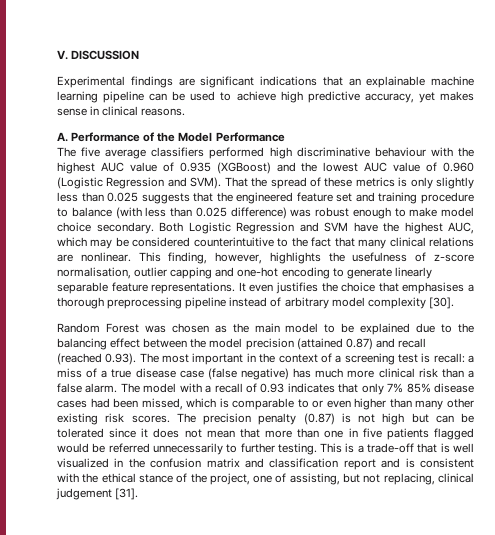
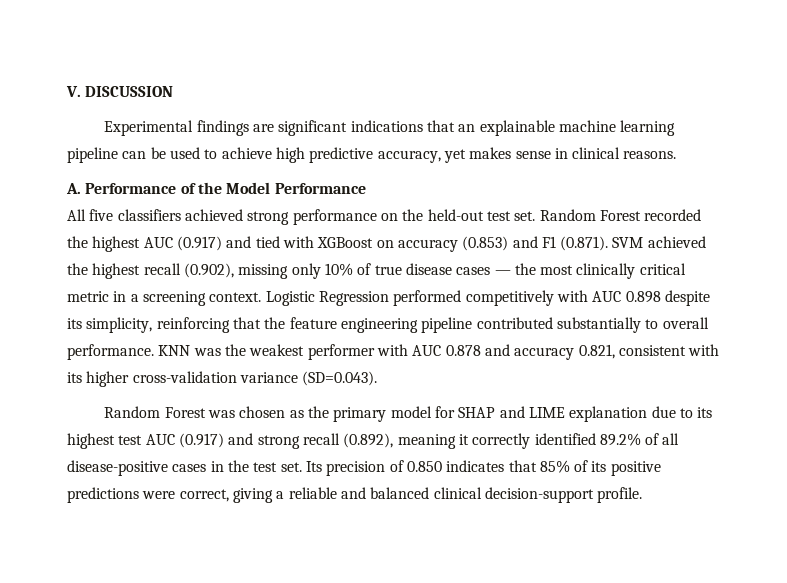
[57,147,474,159] [57,162,475,174] [57,177,475,189] [57,192,474,204] [57,207,474,219] [57,222,474,234] [57,237,474,249] [57,252,474,264] [57,267,432,279] [57,282,475,294] [57,297,454,309] The five average classifiers performed high discriminative behaviour with the highest AUC value of 0.935 (XGBoost) and the lowest AUC value of 0.960 (Logistic Regression and SVM). That the spread of these metrics is only slightly less than 0.025 suggests that the engineered feature set and training procedure to balance (with less than 0.025 difference) was robust enough to make model choice secondary. Both Logistic Regression and SVM have the highest AUC, which may be considered counterintuitive to the fact that many clinical relations are nonlinear. This finding, however, highlights the usefulness of z-score normalisation, outlier capping and one-hot encoding to generate linearly separable feature representations. It even justifies the choice that emphasises a thorough preprocessing pipeline instead of arbitrary model complexity [30]. -> [67,209,702,225] [67,236,706,252] [67,263,686,279] [67,290,710,306] [67,317,709,333] [67,344,720,360] [67,371,378,387] All five classifiers achieved strong performance on the held-out test set. Random Forest recorded the highest AUC (0.917) and tied with XGBoost on accuracy (0.853) and F1 (0.871). SVM achieved the highest recall (0.902), missing only 10% of true disease cases — the most clinically critical metric in a screening context. Logistic Regression performed competitively with AUC 0.898 despite its simplicity, reinforcing that the feature engineering pipeline contributed substantially to overall performance. KNN was the weakest performer with AUC 0.878 and accuracy 0.821, consistent with its higher cross-validation variance (SD=0.043).
[254,323,474,335] [57,338,426,350] [57,353,474,365] [57,368,475,380] [57,383,474,395] [57,398,475,410] [57,413,474,425] [57,428,474,440] [57,443,475,455] [57,458,474,470] [57,473,475,485] [56,488,139,500] main model to be explained due to the balancing effect between the model precision (attained 0.87) and recall (reached 0.93). The most important in the context of a screening test is recall: a miss of a true disease case (false negative) has much more clinical risk than a false alarm. The model with a recall of 0.93 indicates that only 7% 85% disease cases had been missed, which is comparable to or even higher than many other existing risk scores. The precision penalty (0.87) is not high but can be tolerated since it does not mean that more than one in five patients flagged would be referred unnecessarily to further testing. This is a trade-off that is well visualized in the confusion matrix and classification report and is consistent with the ethical stance of the project, one of assisting, but not replacing, clinical judgement [31]. -> [333,406,713,422] [67,433,680,449] [67,460,661,476] [67,487,643,503] primary model for SHAP and LIME explanation due to its highest test AUC (0.917) and strong recall (0.892), meaning it correctly identified 89.2% of all disease-positive cases in the test set. Its precision of 0.850 indicates that 85% of its positive predictions were correct, giving a reliable and balanced clinical decision-support profile.

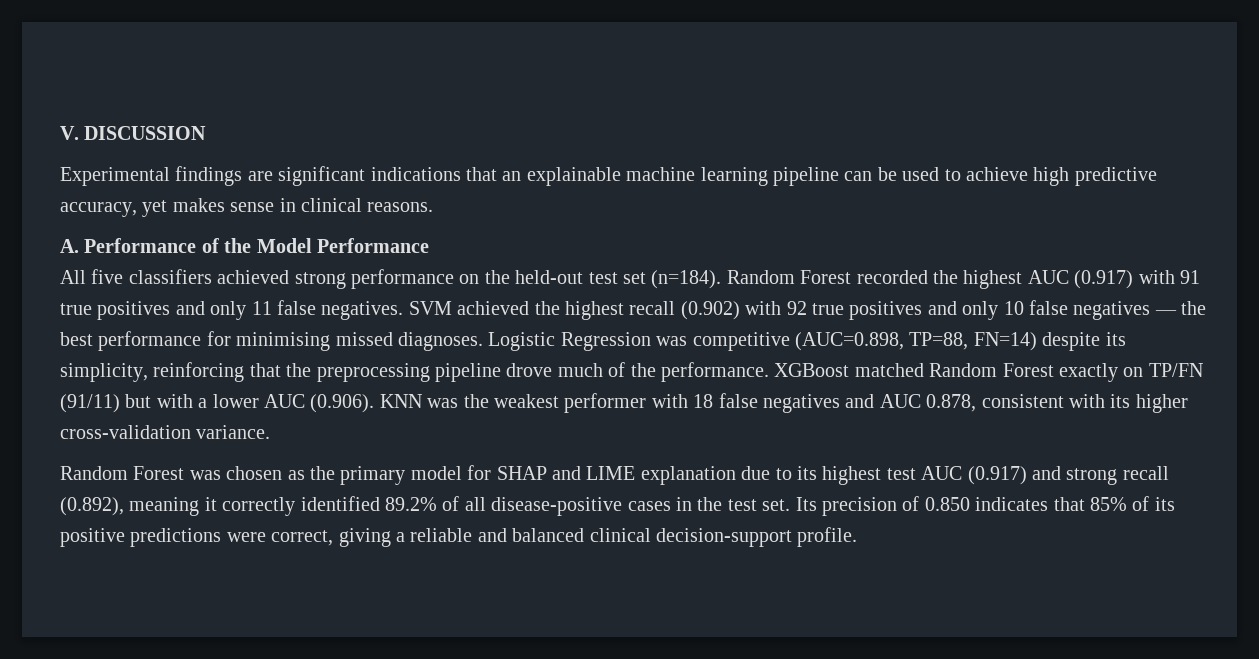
[514,211,536,221] set. -> [622,270,722,289] set (n=184).
[226,236,609,252] and tied with XGBoost on accuracy (0.853) and F1 (0.871). -> [1138,270,1200,284] [60,300,404,320] with 91 true positives and only 11 false negatives.
[183,263,686,279] [67,290,661,306] (0.902), missing only 10% of true disease cases — the most clinically critical metric in a screening context. Logistic Regression performed competitively with AUC 0.898 -> [680,300,1207,320] [60,331,1037,351] (0.902) with 92 true positives and only 10 false negatives — the best performance for minimising missed diagnoses. Logistic Regression was competitive (AUC=0.898, TP=88, FN=14)
[289,317,709,333] [67,344,154,360] feature engineering pipeline contributed substantially to overall performance. -> [316,362,1203,382] [60,394,375,413] preprocessing pipeline drove much of the performance. XGBoost matched Random Forest exactly on TP/FN (91/11) but with a lower AUC (0.906).
[412,344,615,360] AUC 0.878 and accuracy 0.821, -> [693,393,977,413] 18 false negatives and AUC 0.878,
[239,371,378,386] variance (SD=0.043). -> [196,425,271,439] variance.

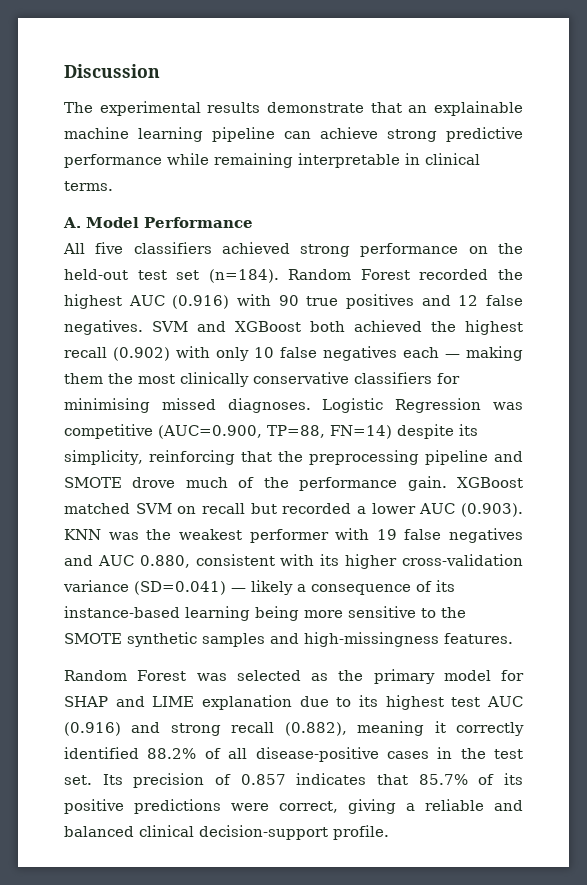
[60,126,207,140] [60,166,461,186] V. DISCUSSION // Experimental findings are significant indications -> [64,64,160,78] [64,101,364,116] Discussion // The experimental results demonstrate
[877,167,1157,186] [60,198,275,217] be used to achieve high predictive accuracy, yet makes sense -> [320,127,523,142] [64,153,400,168] achieve strong predictive performance while remaining interpretable
[367,202,434,212] reasons. -> [64,181,113,191] terms.
[84,238,252,253] Performance of the -> (81, 222) none
[1074,270,1200,289] [60,301,272,320] (0.917) with 91 true positives and only 11 -> [172,294,479,309] (0.916) with 90 true positives and 12
(452, 308) none -> [197,321,345,332] and XGBoost both
[786,300,1207,320] [60,331,202,351] 92 true positives and only 10 false negatives — the best performance -> [216,346,523,361] [64,372,432,387] only 10 false negatives each — making them the most clinically conservative classifiers
[794,332,904,351] (AUC=0.898, -> [158,425,262,439] (AUC=0.900,
(501, 372) none -> [494,451,523,462] [64,477,122,488] and SMOTE
[660,362,1203,382] [60,394,193,413] performance. XGBoost matched Random Forest exactly on TP/FN (91/11) but with -> [299,476,523,491] [64,503,352,514] performance gain. XGBoost matched SVM on recall but recorded
[310,394,375,413] (0.906). -> [461,503,523,517] (0.903).
[693,394,714,408] 18 -> [376,529,397,540] 19
[926,394,977,412] 0.878, -> [139,555,190,568] 0.880,
[196,425,271,439] variance. -> [63,580,455,595] [64,606,466,621] [64,632,513,647] variance (SD=0.041) — likely a consequence of its instance-based learning being more sensitive to the SMOTE synthetic samples and high-missingness features.
[226,466,283,480] chosen -> [236,670,301,681] selected
[967,466,1027,485] (0.917) -> [64,722,121,736] (0.916)
[60,497,124,516] (0.892), -> [284,722,347,736] (0.882),
[385,497,437,511] 89.2% -> [147,748,197,759] 88.2%
[924,497,970,511] 0.850 -> [240,774,286,785] 0.857
[1089,497,1127,511] 85% -> [418,774,468,785] 85.7%

